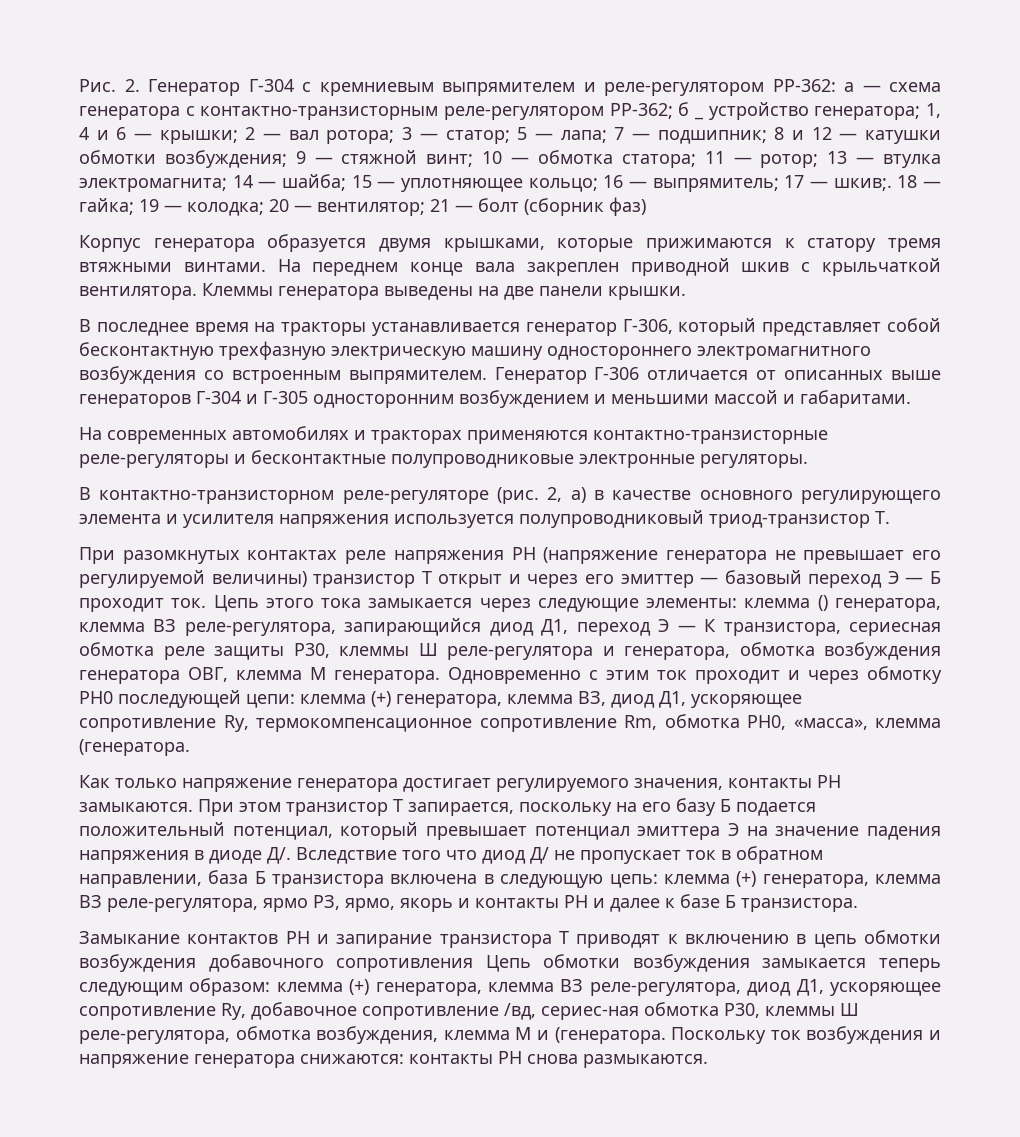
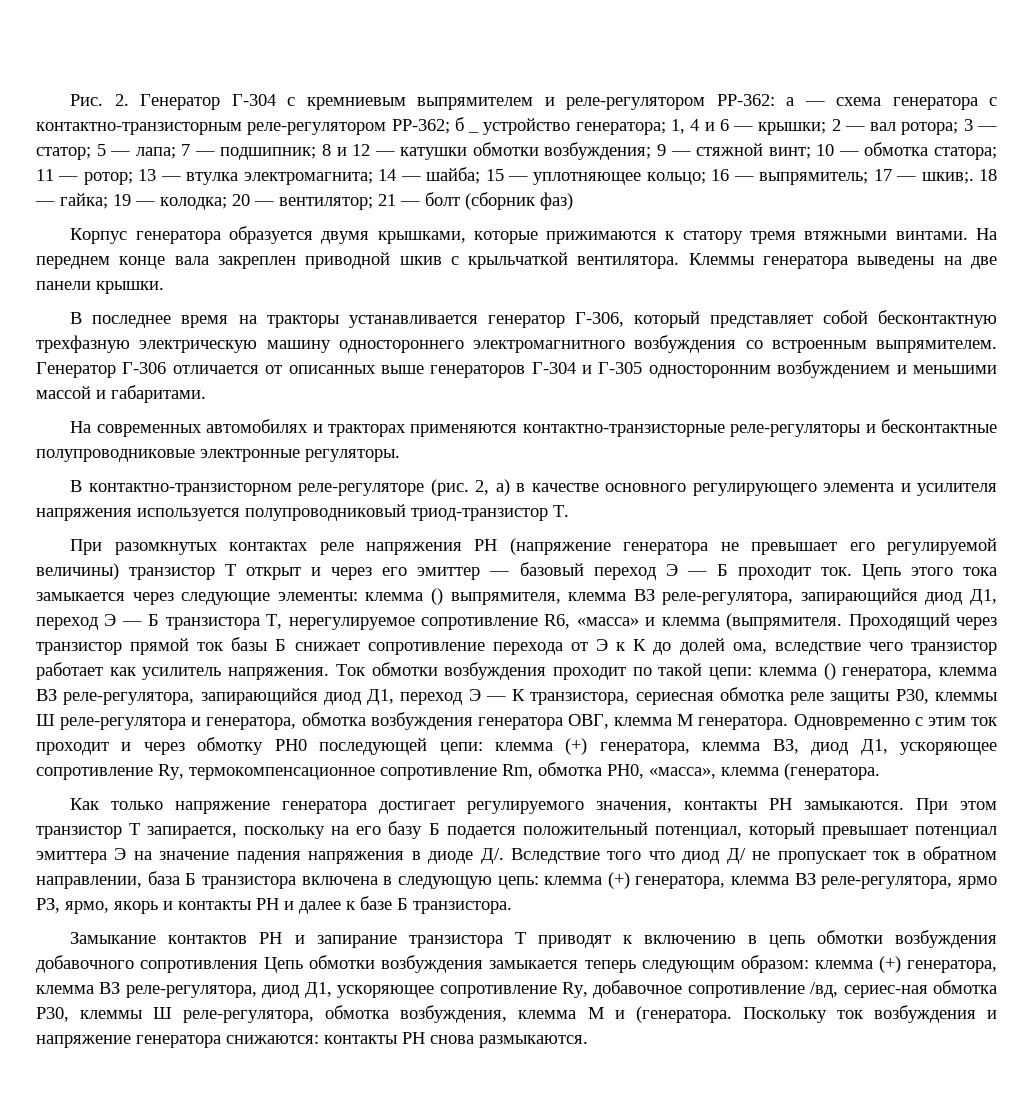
(828, 603) none -> [450,588,998,605] [36,613,998,630] [36,637,998,655] [36,662,836,680] выпрямителя, клемма ВЗ реле-регулятора, запирающийся диод Д1, переход Э — Б транзистора Т, нерегулируемое сопротивление R6, «масса» и клемма (выпрямителя. Проходящий через транзистор прямой ток базы Б снижает сопротивление перехода от Э к К до долей ома, вследствие чего транзистор работает как усилитель напряжения. Ток обмотки возбуждения проходит по такой цепи: клемма ()

